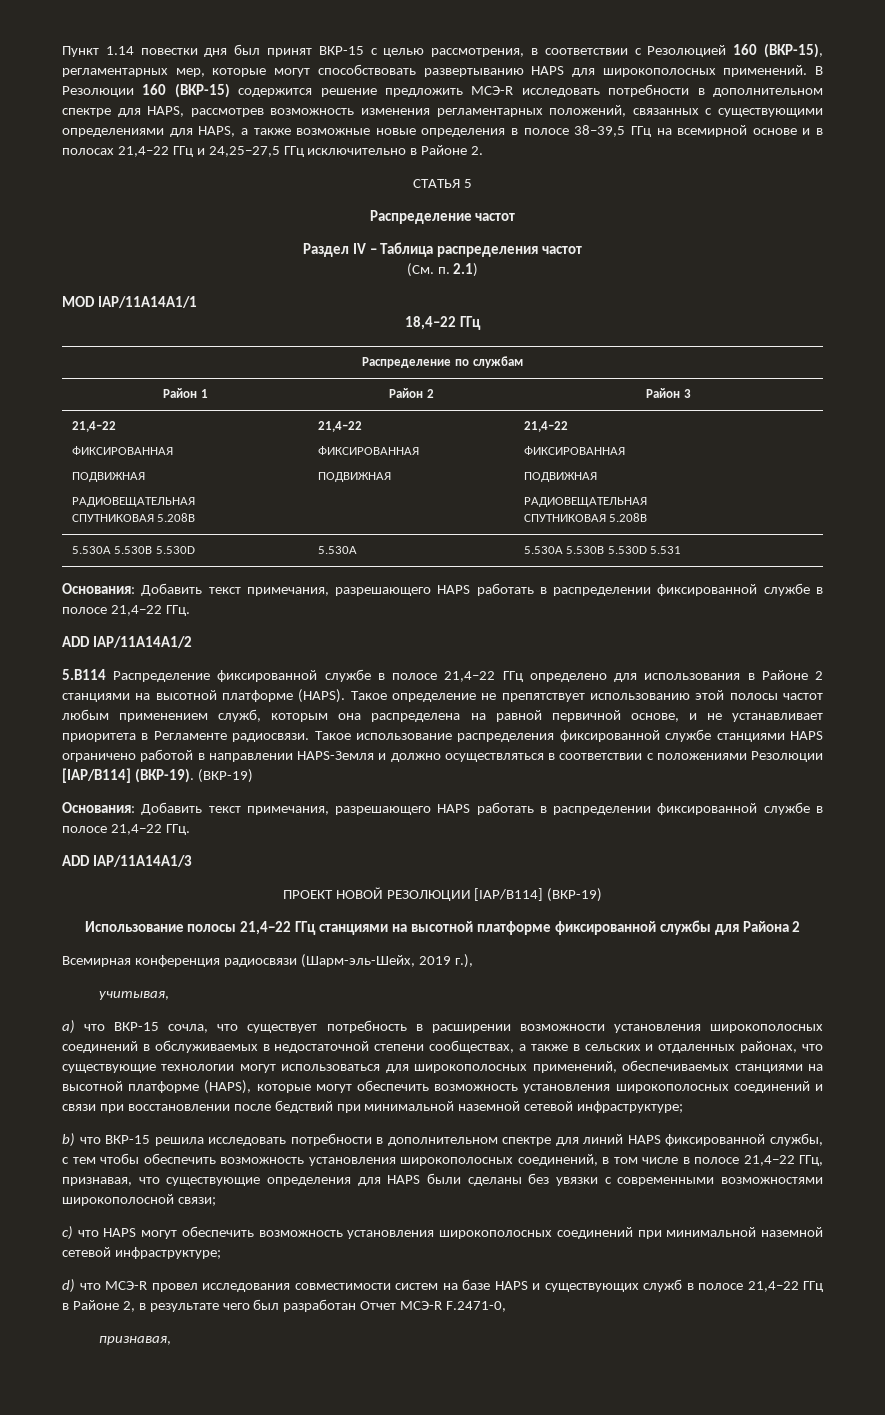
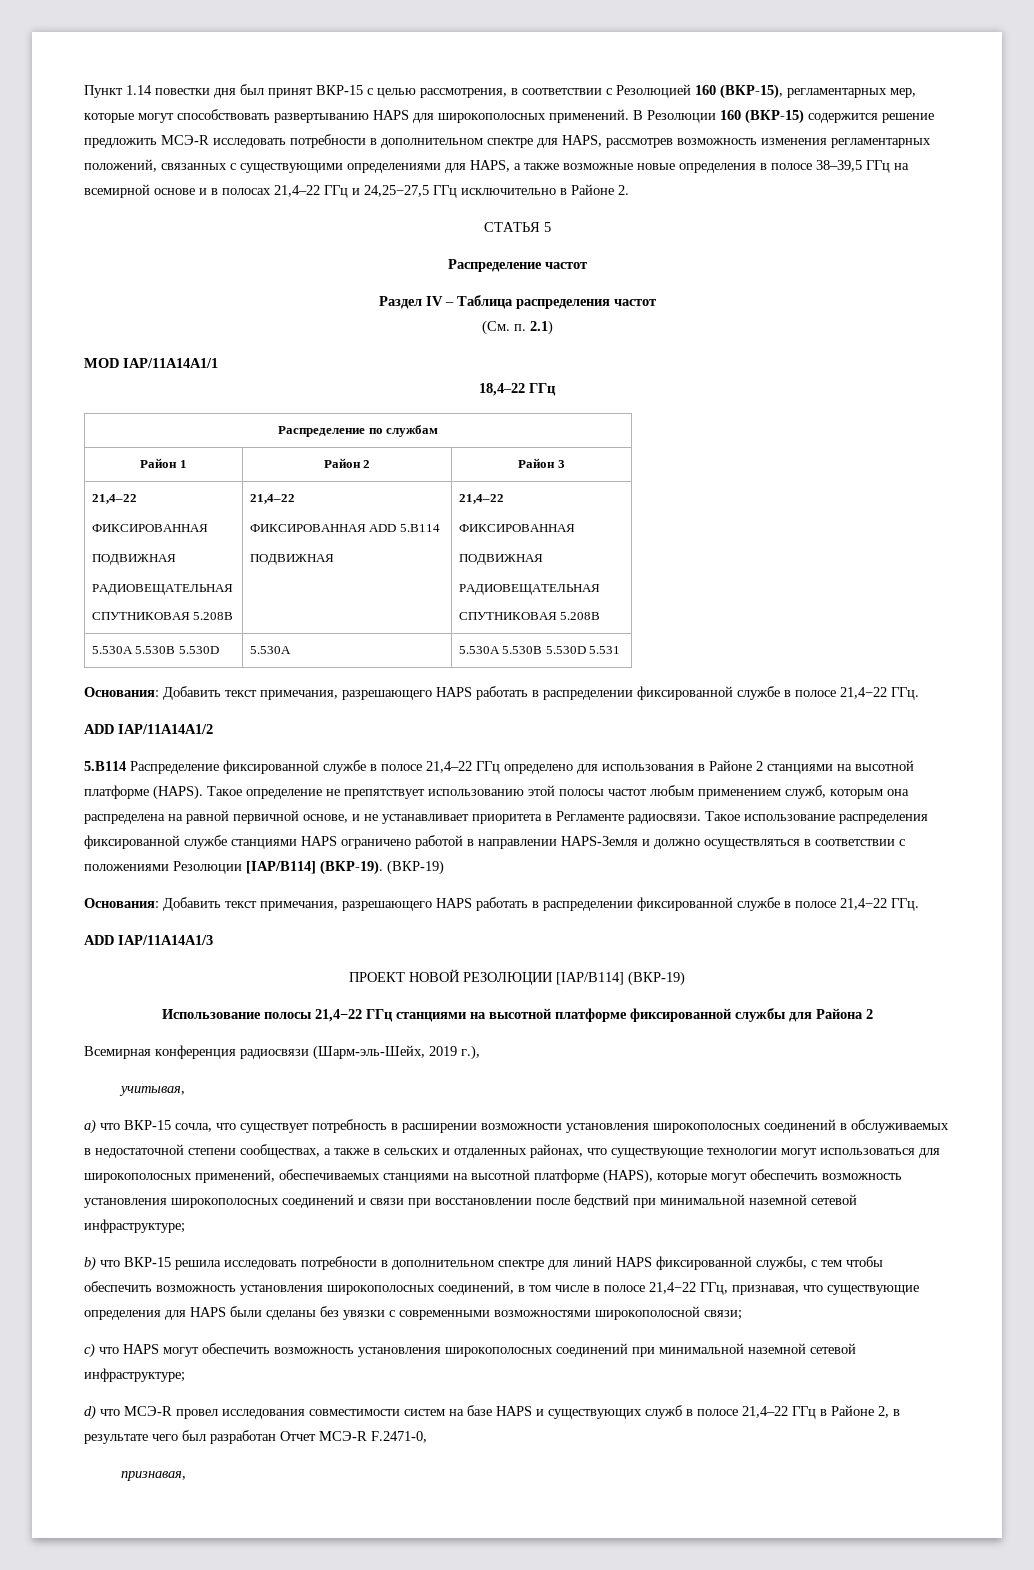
(419, 450) none -> [369,524,440,532] ADD 5.B114

